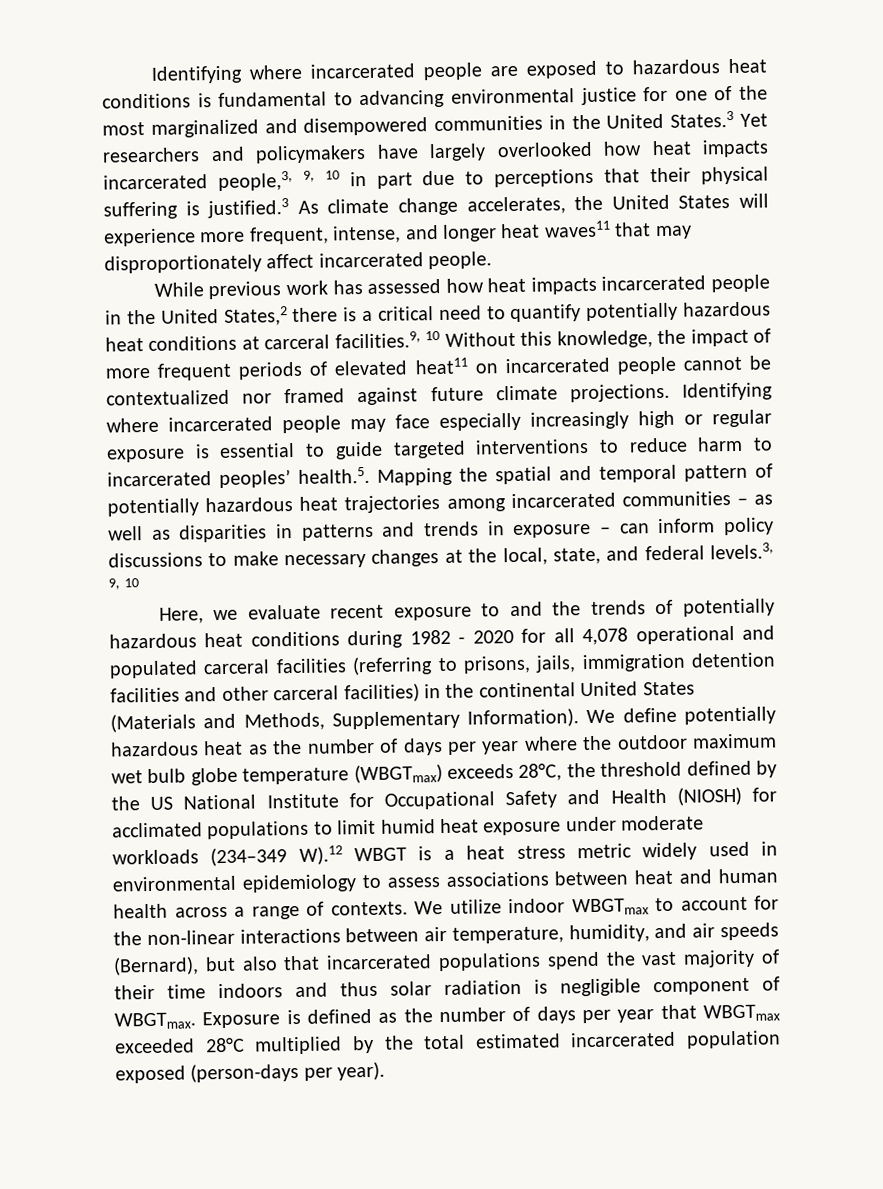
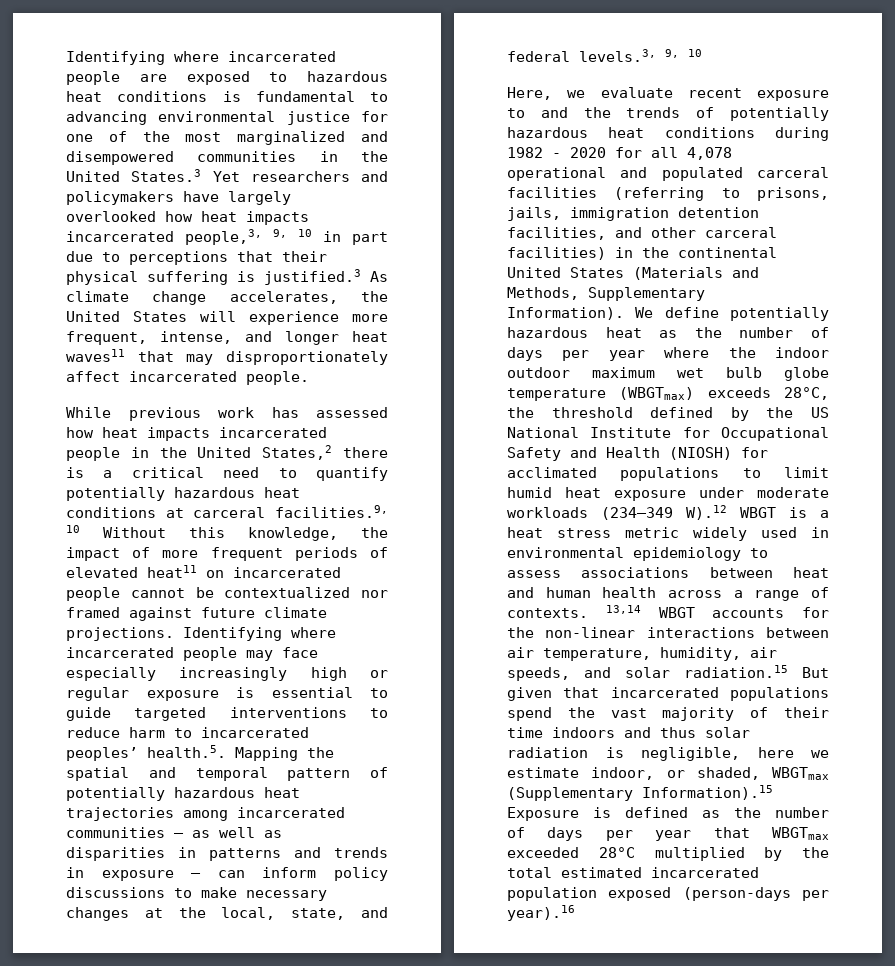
[110,687,180,703] facilities -> [507,227,606,240] facilities,
(613, 743) none -> [775,347,829,358] indoor
[414,896,748,916] We utilize indoor WBGTmax to account -> [605,605,785,618] 13,14 WBGT accounts
[654,922,780,941] [113,956,278,976] and air speeds (Bernard), but also -> [750,647,777,658] [507,665,829,681] [507,687,552,701] air speeds, and solar radiation.15 But given
[560,976,780,997] [114,1012,196,1030] negligible component of WBGTmax. -> [641,747,829,761] [507,767,829,780] [507,785,773,801] negligible, here we estimate indoor, or shaded, WBGTmax (Supplementary Information).15
[337,1061,386,1081] year). -> [507,905,575,921] year).16

